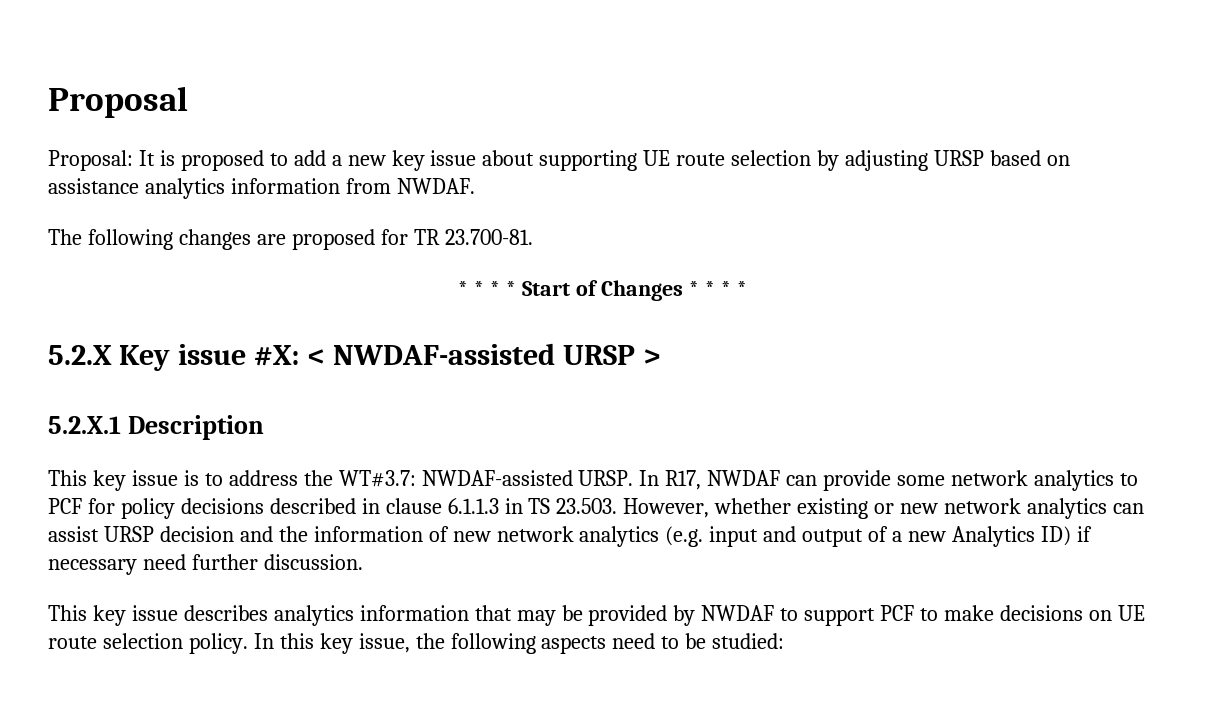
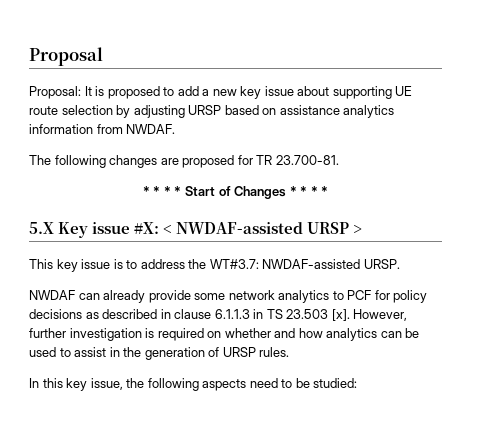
[48,345,112,365] 5.2.X -> [29,222,54,234] 5.X
[48,415,264,440] // 5.2.X.1 Description -> (363, 229) none
[639,470,702,490] In R17, -> (400, 264) //
(818, 480) none -> [103,290,146,303] already
(264, 506) none -> [85,312,99,319] as
[556,498,1144,519] [48,526,1092,547] [48,554,363,575] [48,605,1145,626] [48,633,248,654] 23.503. However, whether existing or new network analytics can assist URSP decision and the information of new network analytics (e.g. input and output of a new Analytics ID) if necessary need further discussion. // This key issue describes analytics information that may be provided by NWDAF to support PCF to make decisions on UE route selection policy. -> [286,309,408,321] [29,328,420,341] [29,347,290,360] 23.503 [x]. However, further investigation is required on whether and how analytics can be used to assist in the generation of URSP rules. //

